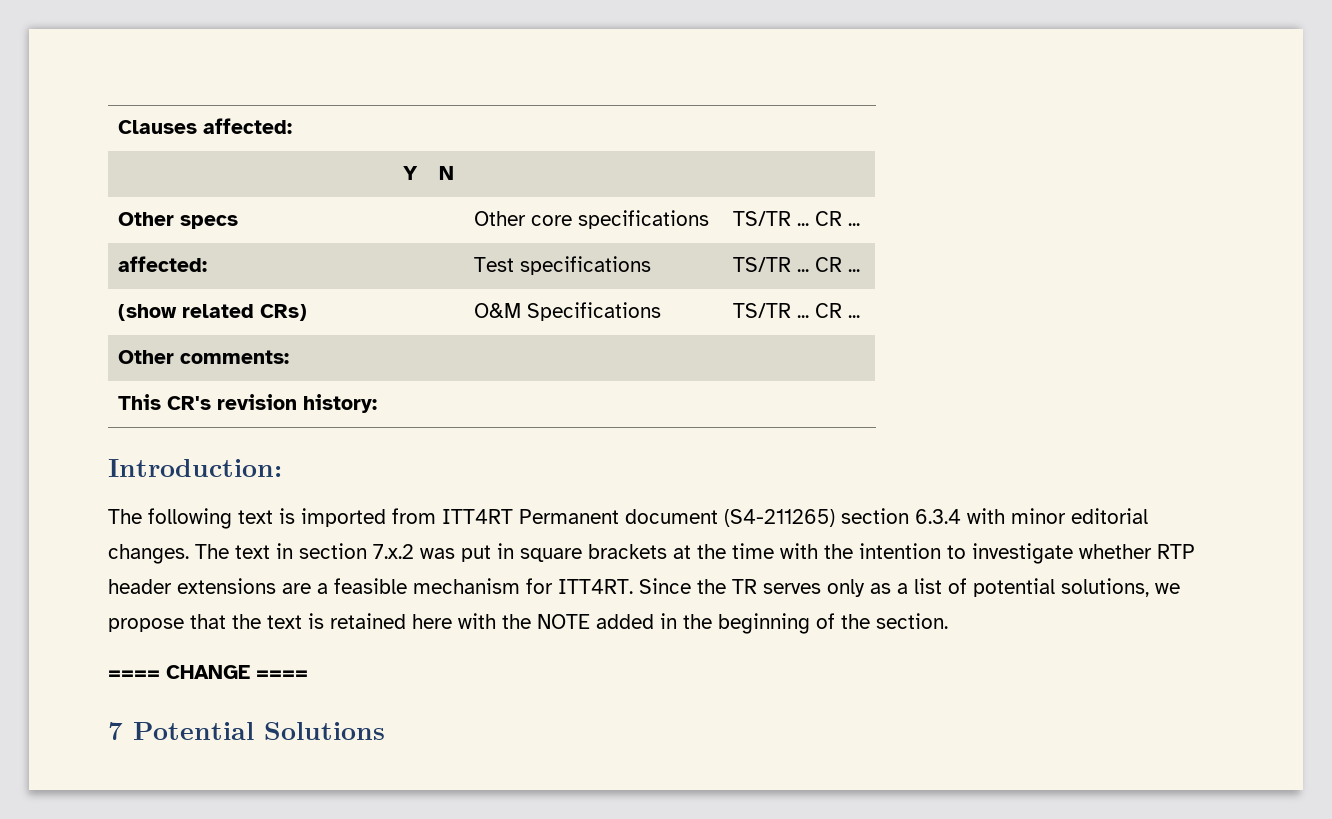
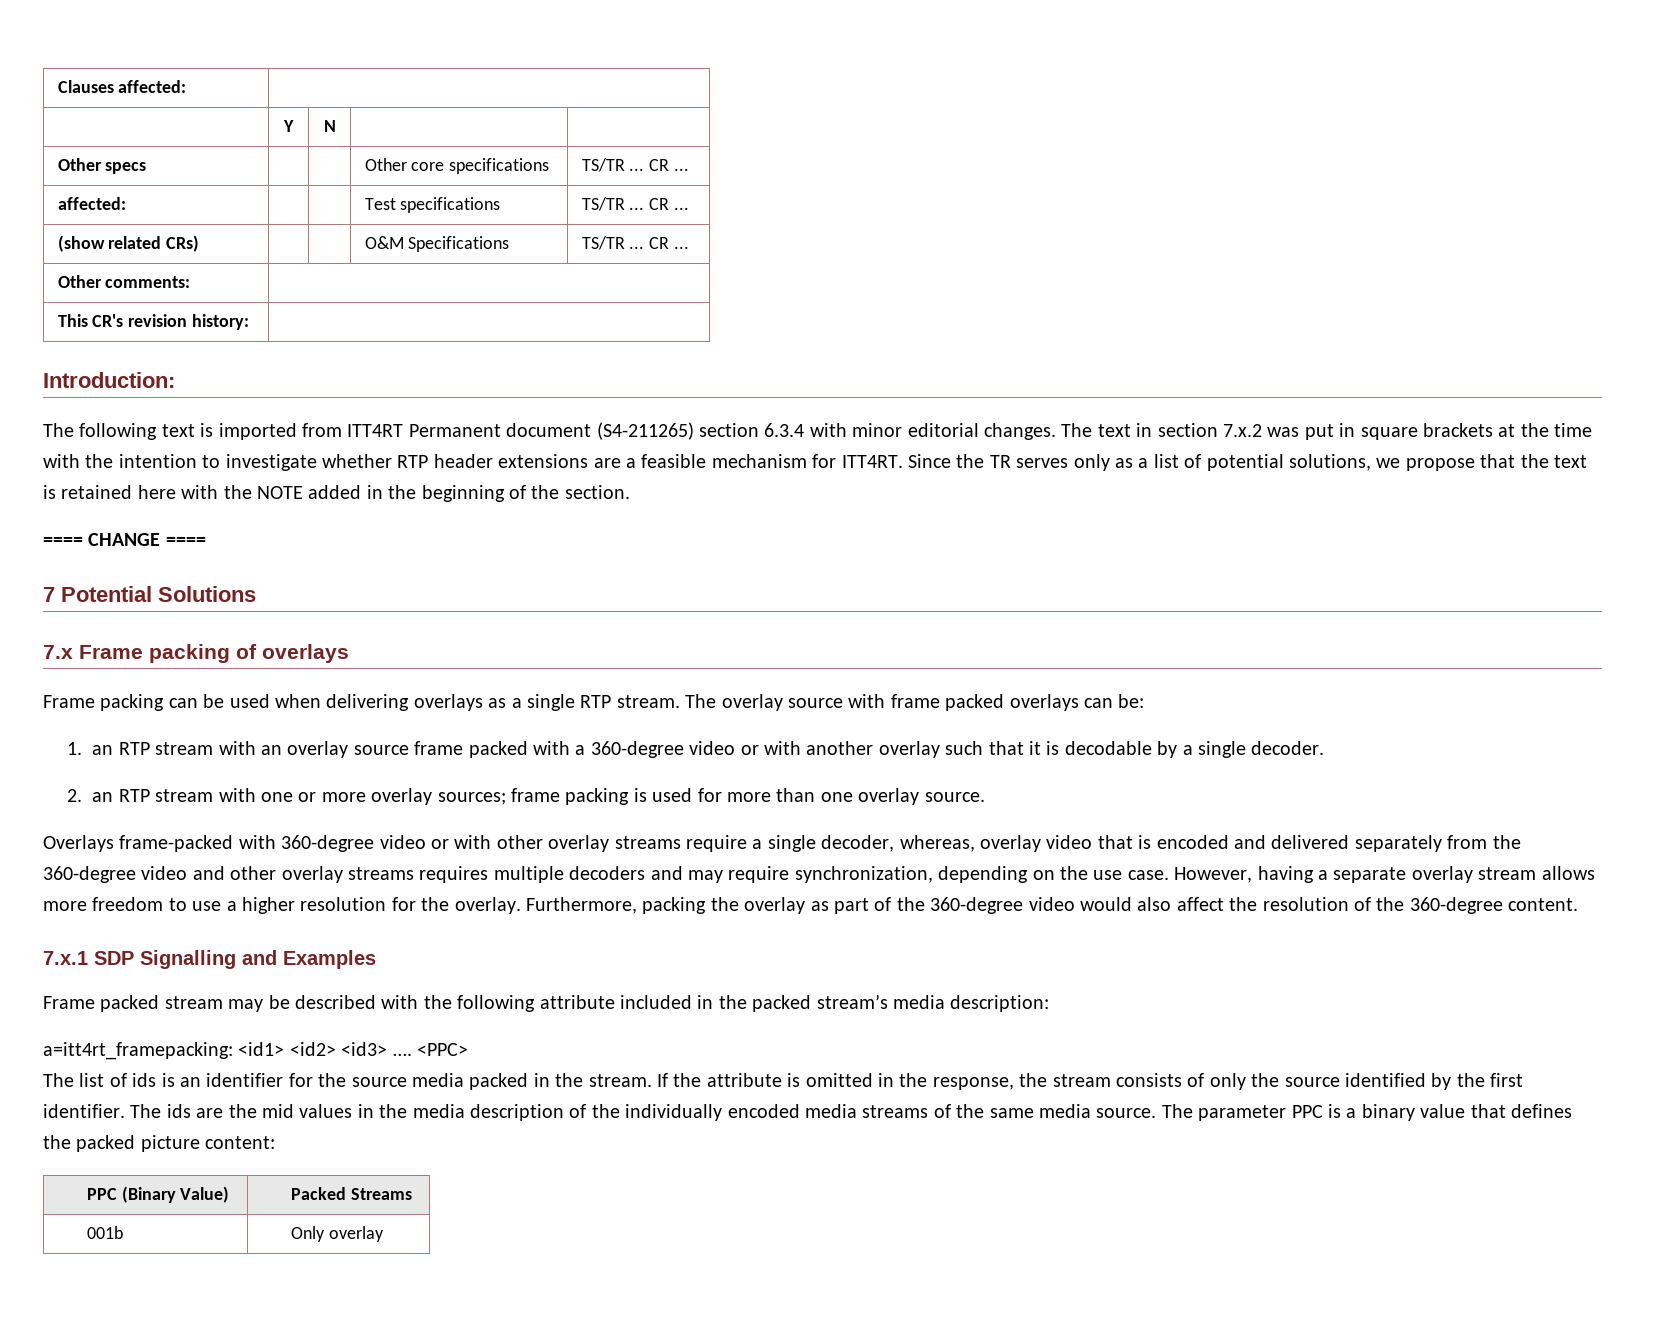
(385, 731) none -> [43,644,349,663] [43,694,1145,711] [67,741,1325,758] [67,788,985,805] [43,835,1521,852] [43,866,1595,883] [43,897,1579,914] [43,950,376,969] [43,994,1050,1012] [43,1042,468,1060] [43,1073,1524,1090] [43,1104,1573,1121] [43,1135,276,1152] [86,1186,230,1203] [290,1187,412,1200] [86,1226,123,1239] [290,1226,384,1242] // 7.x Frame packing of overlays // Frame packing can be used when delivering overlays as a single RTP stream. The overlay source with frame packed overlays can be: // 1. an RTP stream with an overlay source frame packed with a 360-degree video or with another overlay such that it is decodable by a single decoder. // 2. an RTP stream with one or more overlay sources; frame packing is used for more than one overlay source. // Overlays frame-packed with 360-degree video or with other overlay streams require a single decoder, whereas, overlay video that is encoded and delivered separately from the 360-degree video and other overlay streams requires multiple decoders and may require synchronization, depending on the use case. However, having a separate overlay stream allows more freedom to use a higher resolution for the overlay. Furthermore, packing the overlay as part of the 360-degree video would also affect the resolution of the 360-degree content. // 7.x.1 SDP Signalling and Examples // Frame packed stream may be described with the following attribute included in the packed stream’s media description: // a=itt4rt_framepacking: <id1> <id2> <id3> …. <PPC> // The list of ids is an identifier for the source media packed in the stream. If the attribute is omitted in the response, the stream consists of only the source identified by the first identifier. The ids are the mid values in the media description of the individually encoded media streams of the same media source. The parameter PPC is a binary value that defines the packed picture content: // PPC (Binary Value) | Packed Streams // 001b | Only overlay

